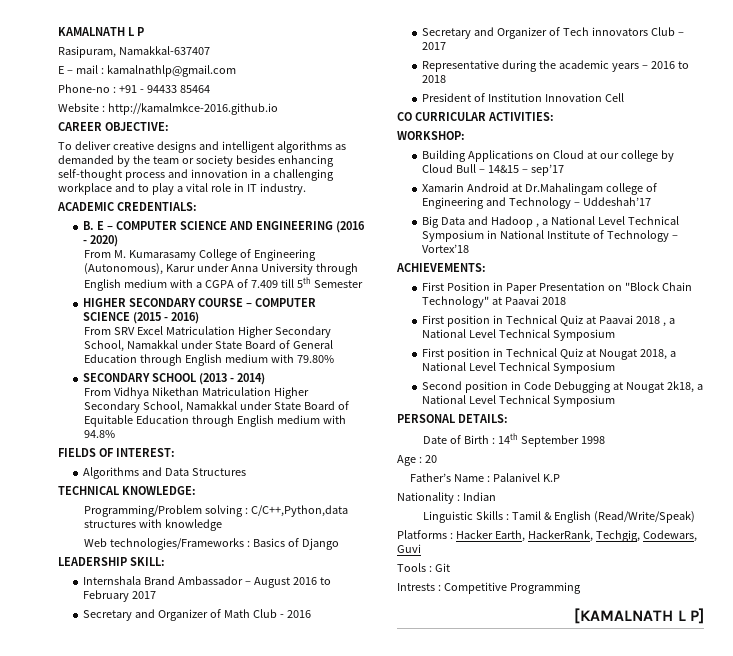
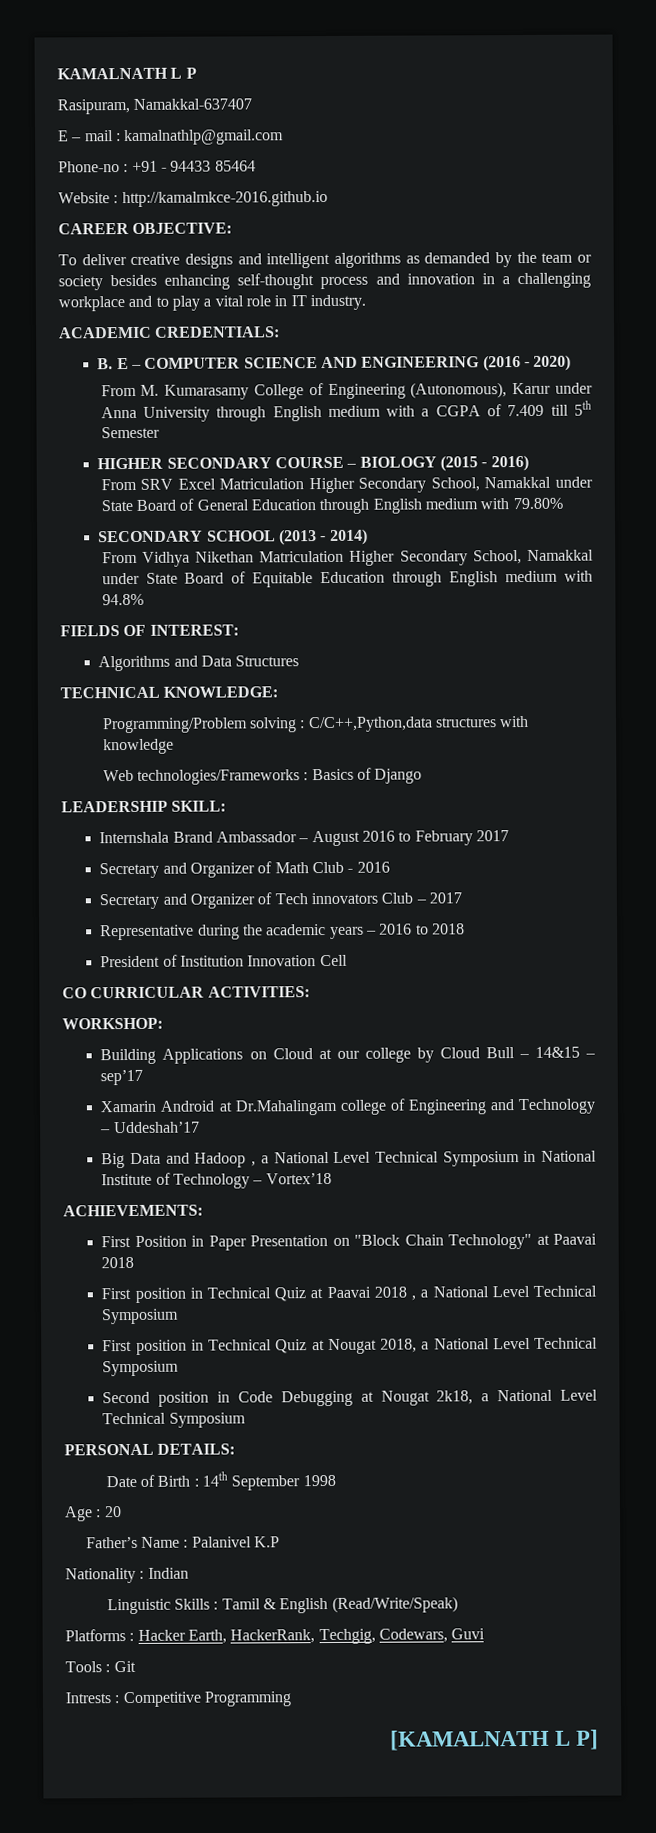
[255,298,317,307] [83,312,131,321] COMPUTER SCIENCE -> [359,456,437,468] BIOLOGY

